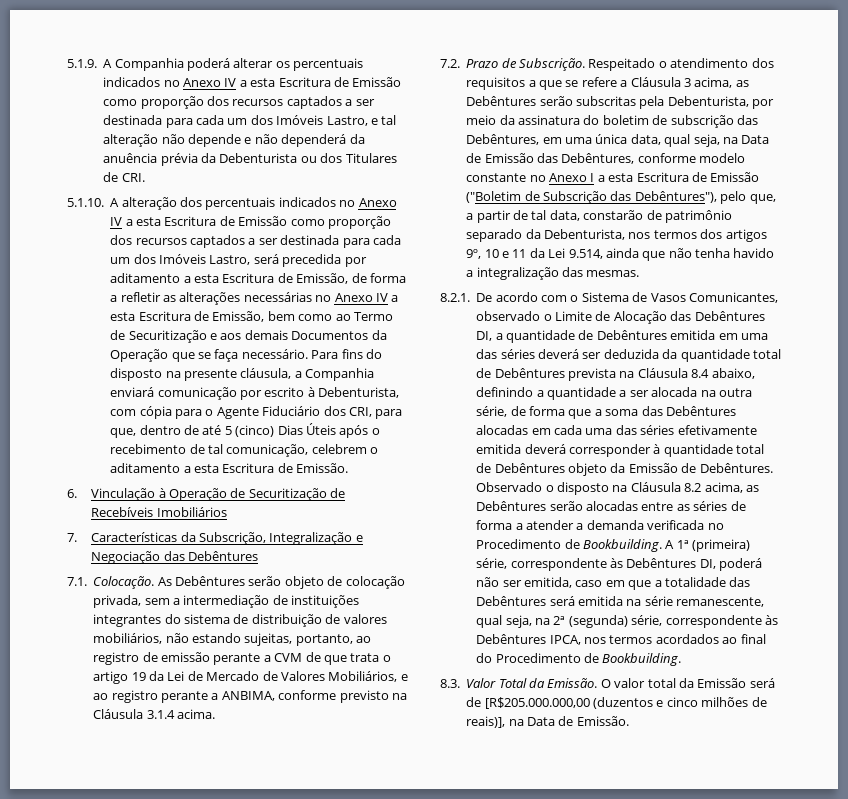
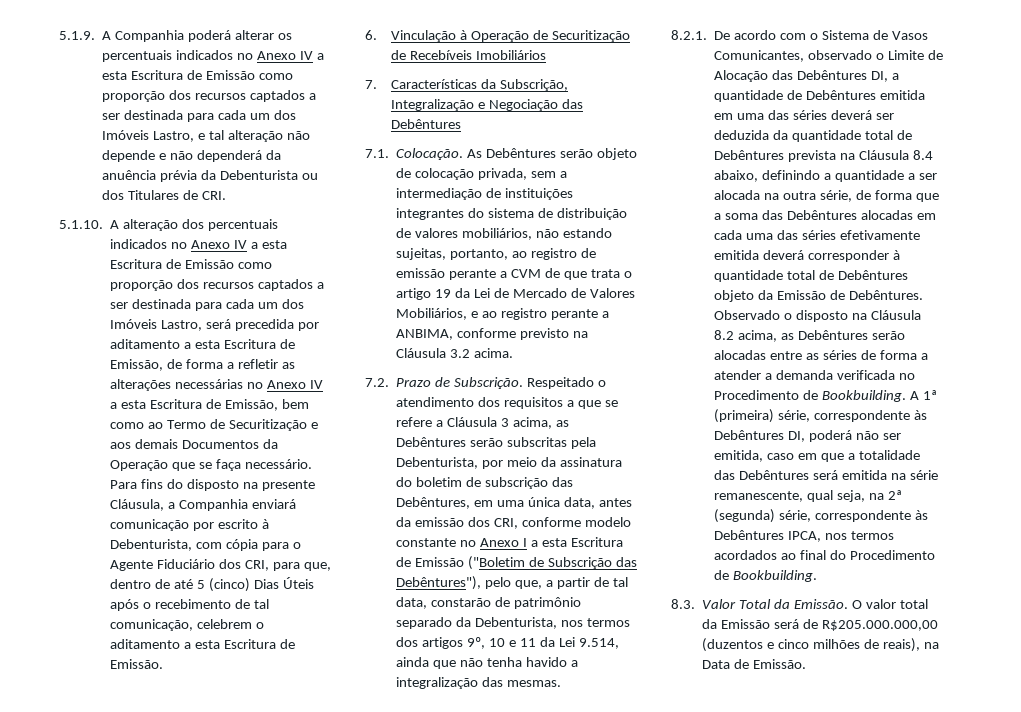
[240,368,292,379] cláusula, -> [110,499,165,511] Cláusula,
[146,710,175,719] 3.1.4 -> [450,349,471,358] 3.2
[664,134,770,147] [466,153,635,164] qual seja, na Data de Emissão das Debêntures, -> [598,498,632,507] [396,517,518,529] antes da emissão dos CRI,
[484,697,590,709] [R$205.000.000,00 -> [821,620,938,631] R$205.000.000,00
[466,716,506,728] reais)], -> [882,638,920,652] reais),

